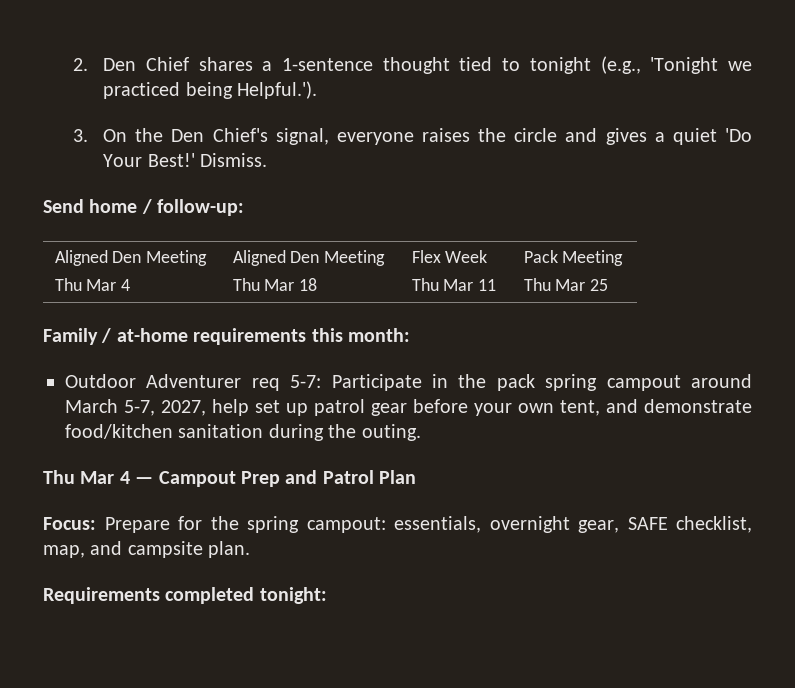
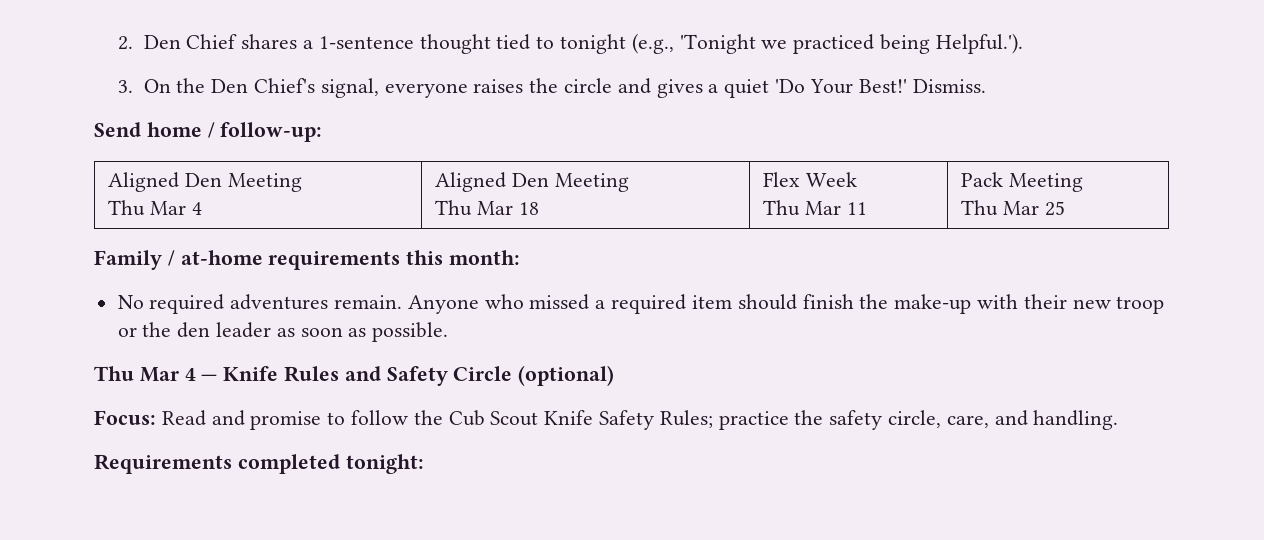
[65,374,752,391] [65,399,752,416] [65,424,421,441] [43,470,417,487] [43,516,752,533] [43,541,251,558] Outdoor Adventurer req 5-7: Participate in the pack spring campout around March 5-7, 2027, help set up patrol gear before your own tent, and demonstrate food/kitchen sanitation during the outing. // Thu Mar 4 — Campout Prep and Patrol Plan // Focus: Prepare for the spring campout: essentials, overnight gear, SAFE checklist, map, and campsite plan. -> [117,294,1165,314] [117,322,449,342] [94,365,615,386] [94,410,1119,430] No required adventures remain. Anyone who missed a required item should finish the make-up with their new troop or the den leader as soon as possible. // Thu Mar 4 — Knife Rules and Safety Circle (optional) // Focus: Read and promise to follow the Cub Scout Knife Safety Rules; practice the safety circle, care, and handling.

